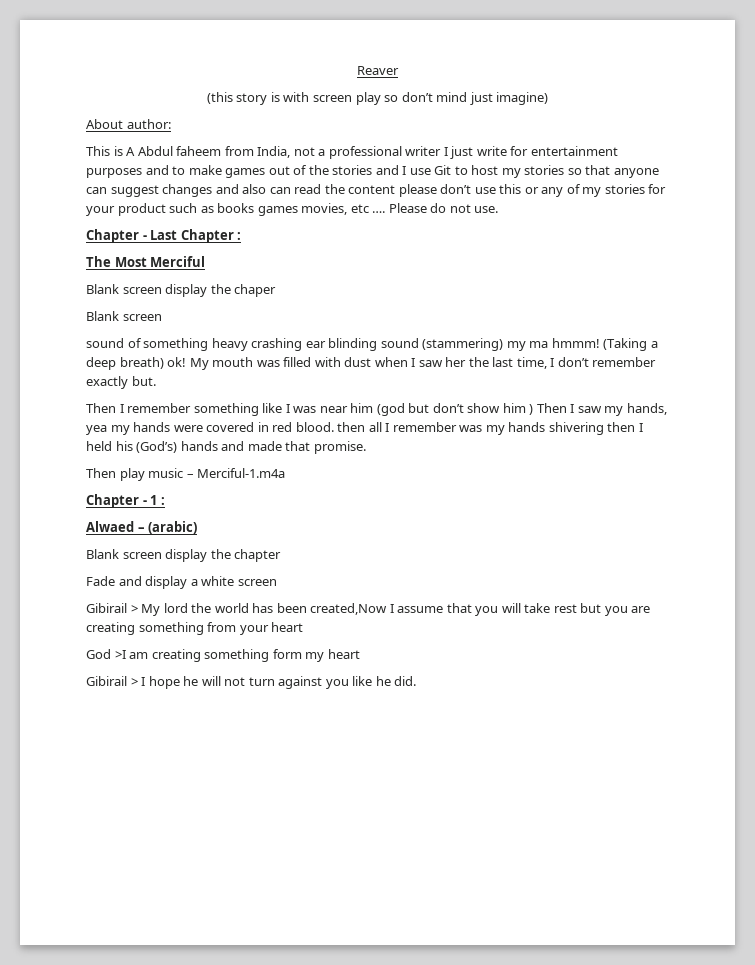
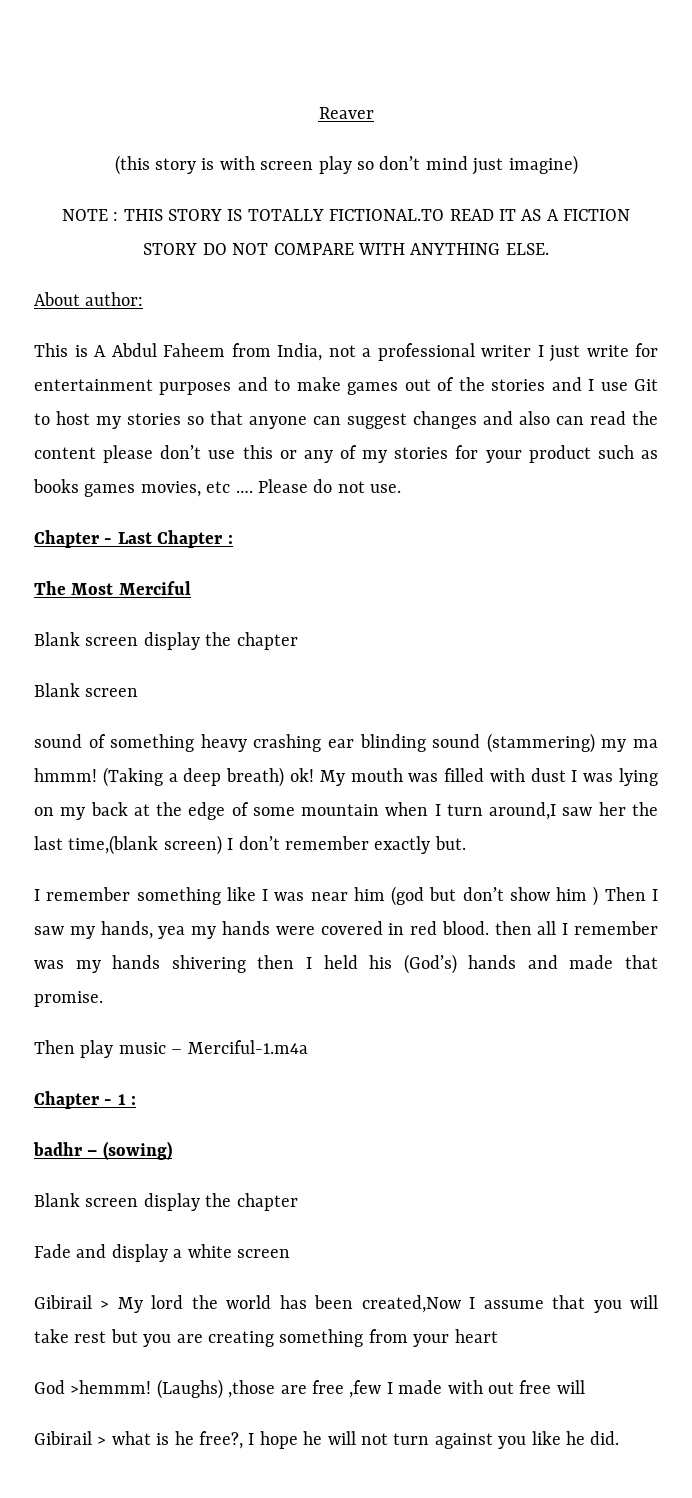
(549, 98) none -> [61,209,631,221] [143,243,549,255] // NOTE : THIS STORY IS TOTALLY FICTIONAL.TO READ IT AS A FICTION STORY DO NOT COMPARE WITH ANYTHING ELSE.
[176,146,222,156] faheem -> [163,343,225,357] Faheem
[234,284,277,297] chaper -> [236,632,298,650] chapter
[374,357,416,367] when I -> [571,768,659,786] [34,802,557,820] I was lying on my back at the edge of some mountain when I turn around,I
[516,357,547,369] time, -> [68,835,222,855] time,(blank screen)
[86,403,116,413] Then -> (466, 843) none
[86,521,198,534] Alwaed – (arabic) -> [33,1141,172,1160] badhr – (sowing)
[114,649,360,662] [86,676,138,686] >I am creating something form my heart // Gibirail > -> [70,1379,585,1399] [34,1431,244,1449] >hemmm! (Laughs) ,those are free ,few I made with out free will // Gibirail > what is he free?,

